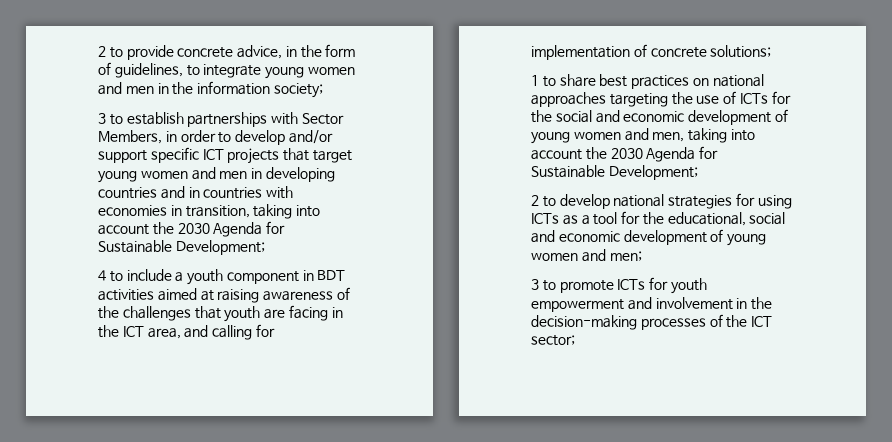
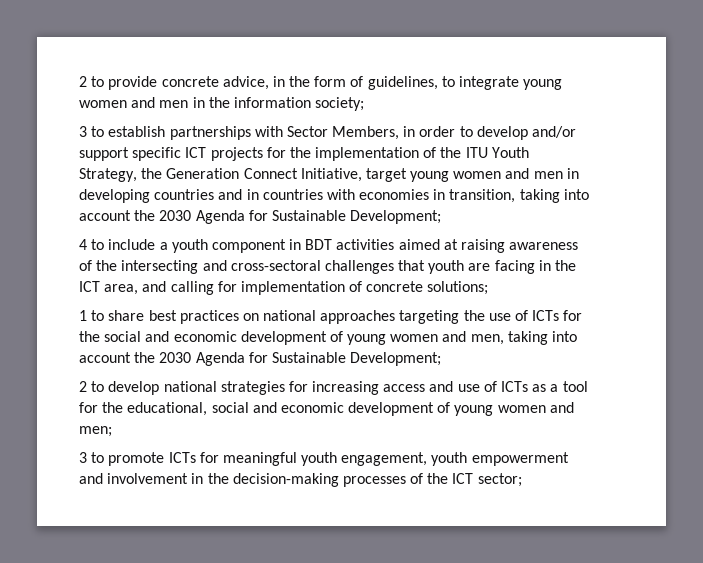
[283,148,310,161] that -> [266,147,529,161] [79,168,362,182] for the implementation of the ITU Youth Strategy, the Generation Connect Initiative,
(119, 312) none -> [121,260,321,274] intersecting and cross-sectoral
[757,195,792,209] using -> [312,381,497,395] increasing access and use of
(669, 283) none -> [222,452,428,466] meaningful youth engagement,

